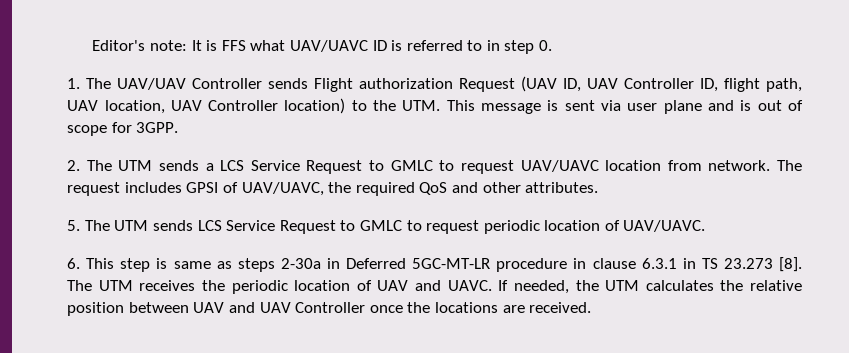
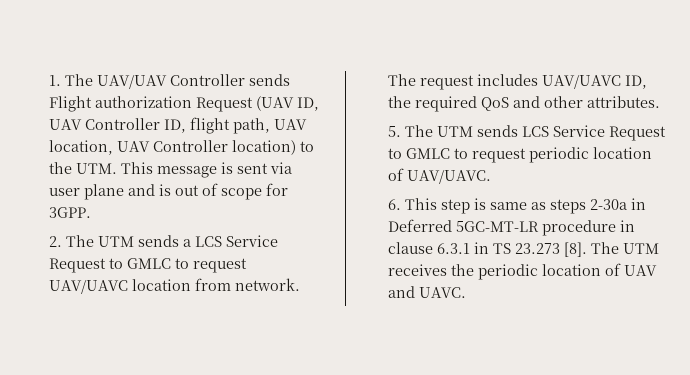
[92,40,553,54] Editor's note: It is FFS what UAV/UAVC ID is referred to in step 0. // -> (48, 80) none
[186,182,324,196] GPSI of UAV/UAVC, -> [541,75,647,89] UAV/UAVC ID,
[498,280,802,294] [67,302,592,316] If needed, the UTM calculates the relative position between UAV and UAV Controller once the locations are received. -> (466, 292) none

